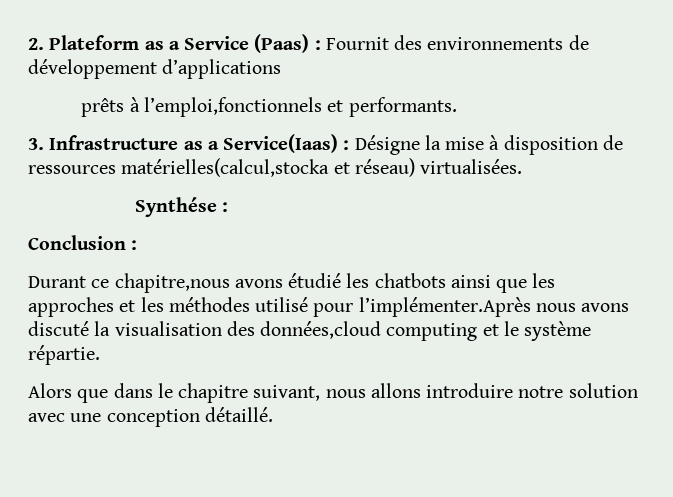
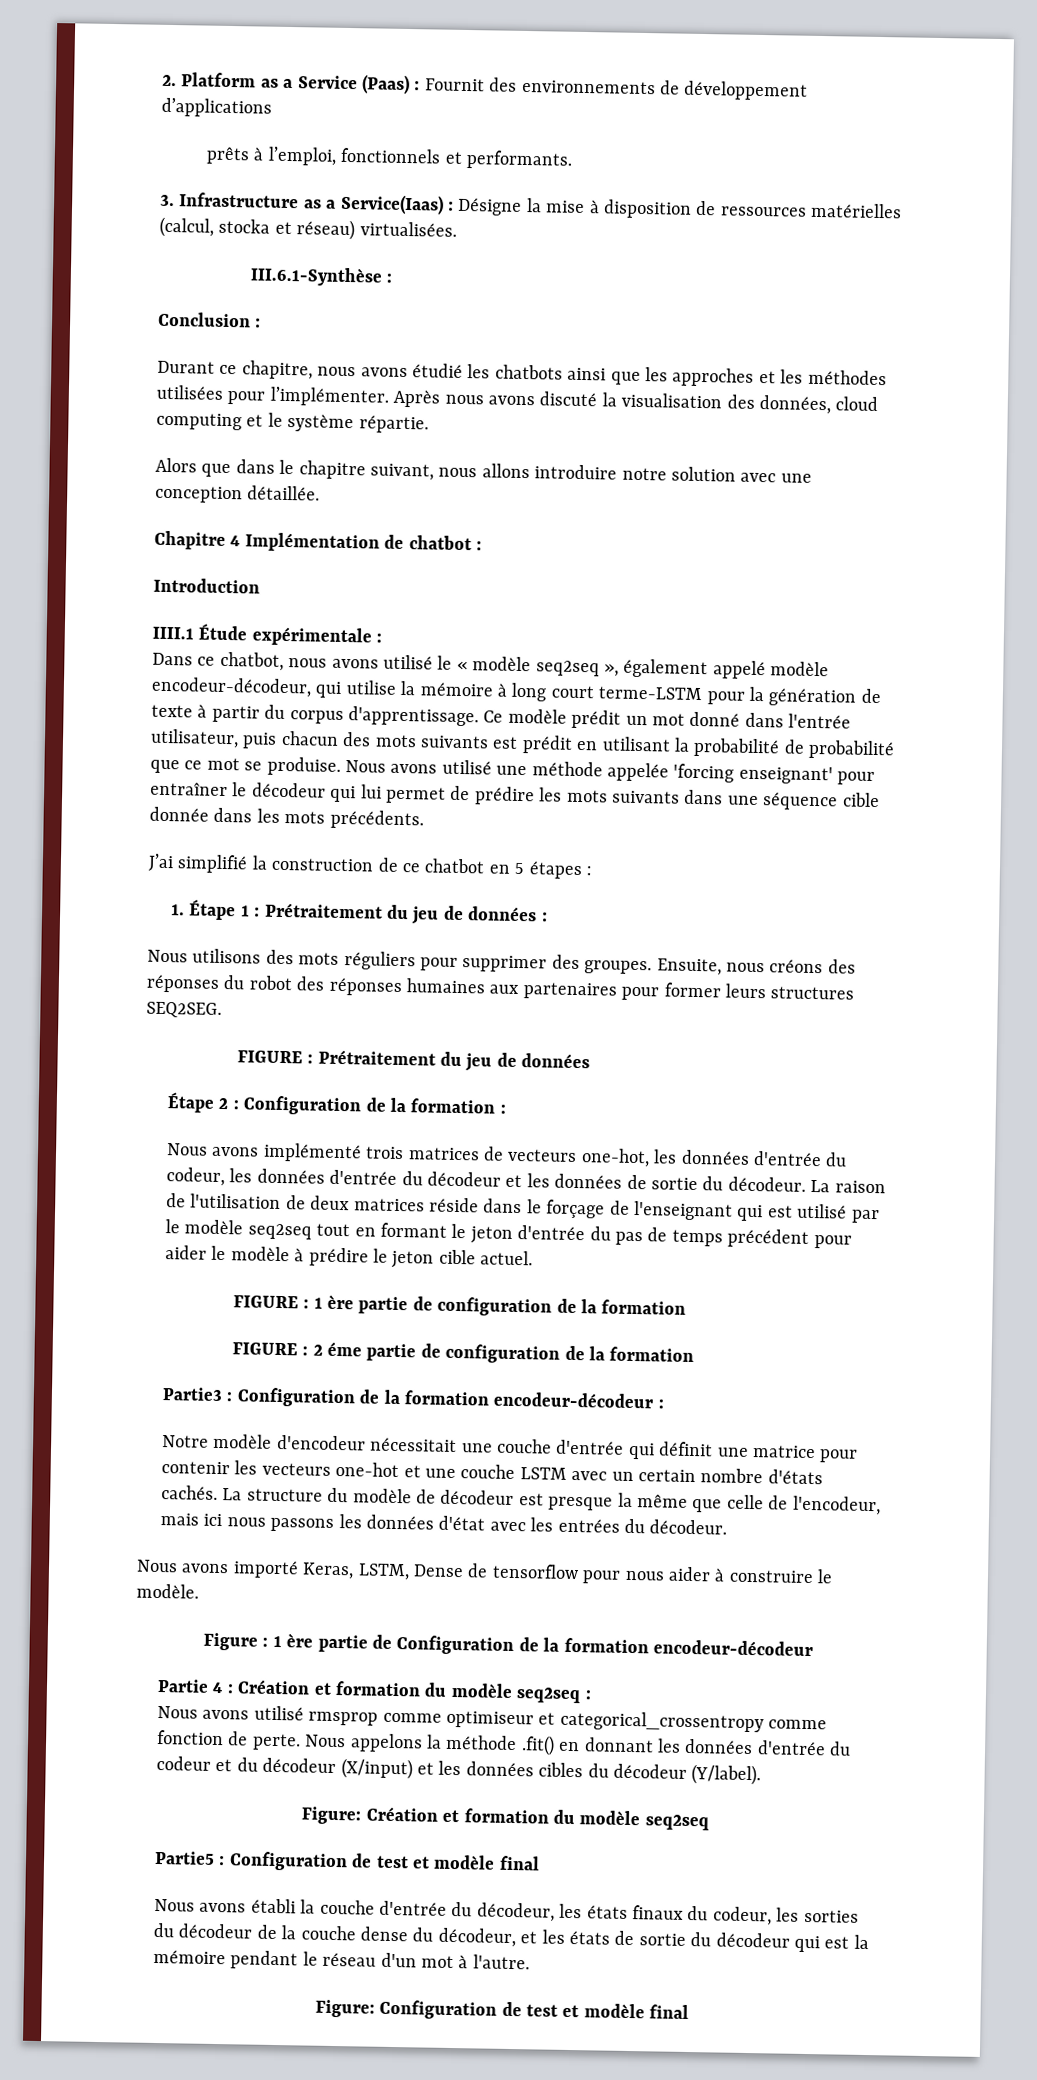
[49,35,140,50] Plateform -> [181,72,257,88] Platform
[143,97,322,117] l’emploi,fonctionnels -> [267,146,442,166] l’emploi, fonctionnels
[121,158,330,177] matérielles(calcul,stocka -> [810,202,903,219] [159,216,271,238] matérielles (calcul, stocka
[134,197,217,217] Synthése -> [249,266,383,287] III.6.1-Synthèse
[114,273,230,293] chapitre,nous -> [241,360,357,380] chapitre, nous
[255,297,531,317] utilisé pour l’implémenter.Après -> [156,384,441,408] utilisées pour l’implémenter. Après
[260,321,382,339] données,cloud -> [758,394,879,415] données, cloud
[204,407,273,422] détaillé. -> [247,485,321,501] [154,530,482,553] [153,577,260,594] [152,623,383,647] [152,651,830,680] [151,676,881,707] [151,704,852,729] [150,728,896,760] [150,756,876,786] [150,781,880,811] [149,806,424,830] [148,853,592,880] [170,899,548,925] [147,948,856,976] [146,974,855,1001] [146,1001,222,1018] [236,1049,591,1072] [166,1092,506,1116] [166,1142,848,1168] [165,1167,886,1194] [165,1193,880,1224] [164,1219,852,1249] [164,1245,534,1269] [232,1294,687,1317] [231,1341,695,1364] [161,1387,664,1409] [161,1433,859,1463] [160,1460,823,1485] [160,1485,881,1516] [159,1512,728,1535] [136,1559,834,1584] [136,1583,199,1599] [203,1632,813,1657] [156,1678,592,1704] [156,1705,828,1733] [156,1729,852,1756] [155,1755,762,1786] [301,1806,709,1831] [153,1850,540,1872] [153,1898,859,1926] [152,1922,869,1953] [152,1949,530,1970] [314,1999,690,2020] détaillée. // Chapitre 4 Implémentation de chatbot : // Introduction // IIII.1 Étude expérimentale : // Dans ce chatbot, nous avons utilisé le « modèle seq2seq », également appelé modèle encodeur-décodeur, qui utilise la mémoire à long court terme-LSTM pour la génération de texte à partir du corpus d'apprentissage. Ce modèle prédit un mot donné dans l'entrée utilisateur, puis chacun des mots suivants est prédit en utilisant la probabilité de probabilité que ce mot se produise. Nous avons utilisé une méthode appelée 'forcing enseignant' pour entraîner le décodeur qui lui permet de prédire les mots suivants dans une séquence cible donnée dans les mots précédents. // J’ai simplifié la construction de ce chatbot en 5 étapes : // 1. Étape 1 : Prétraitement du jeu de données : // Nous utilisons des mots réguliers pour supprimer des groupes. Ensuite, nous créons des réponses du robot des réponses humaines aux partenaires pour former leurs structures SEQ2SEG. // FIGURE : Prétraitement du jeu de données // Étape 2 : Configuration de la formation : // Nous avons implémenté trois matrices de vecteurs one-hot, les données d'entrée du codeur, les données d'entrée du décodeur et les données de sortie du décodeur. La raison de l'utilisation de deux matrices réside dans le forçage de l'enseignant qui est utilisé par le modèle seq2seq tout en formant le jeton d'entrée du pas de temps précédent pour aider le modèle à prédire le jeton cible actuel. // FIGURE : 1 ère partie de configuration de la formation // FIGURE : 2 éme partie de configuration de la formation // Partie3 : Configuration de la formation encodeur-décodeur : // Notre modèle d'encodeur nécessitait une couche d'entrée qui définit une matrice pour contenir les vecteurs one-hot et une couche LSTM avec un certain nombre d'états cachés. La structure du modèle de décodeur est presque la même que celle de l'encodeur, mais ici nous passons les données d'état avec les entrées du décodeur. // Nous avons importé Keras, LSTM, Dense de tensorflow pour nous aider à construire le modèle. // Figure : 1 ère partie de Configuration de la formation encodeur-décodeur // Partie 4 : Création et formation du modèle seq2seq : // Nous avons utilisé rmsprop comme optimiseur et categorical_crossentropy comme fonction de perte. Nous appelons la méthode .fit() en donnant les données d'entrée du codeur et du décodeur (X/input) et les données cibles du décodeur (Y/label). // Figure: Création et formation du modèle seq2seq // Partie5 : Configuration de test et modèle final // Nous avons établi la couche d'entrée du décodeur, les états finaux du codeur, les sorties du décodeur de la couche dense du décodeur, et les états de sortie du décodeur qui est la mémoire pendant le réseau d'un mot à l'autre. // Figure: Configuration de test et modèle final

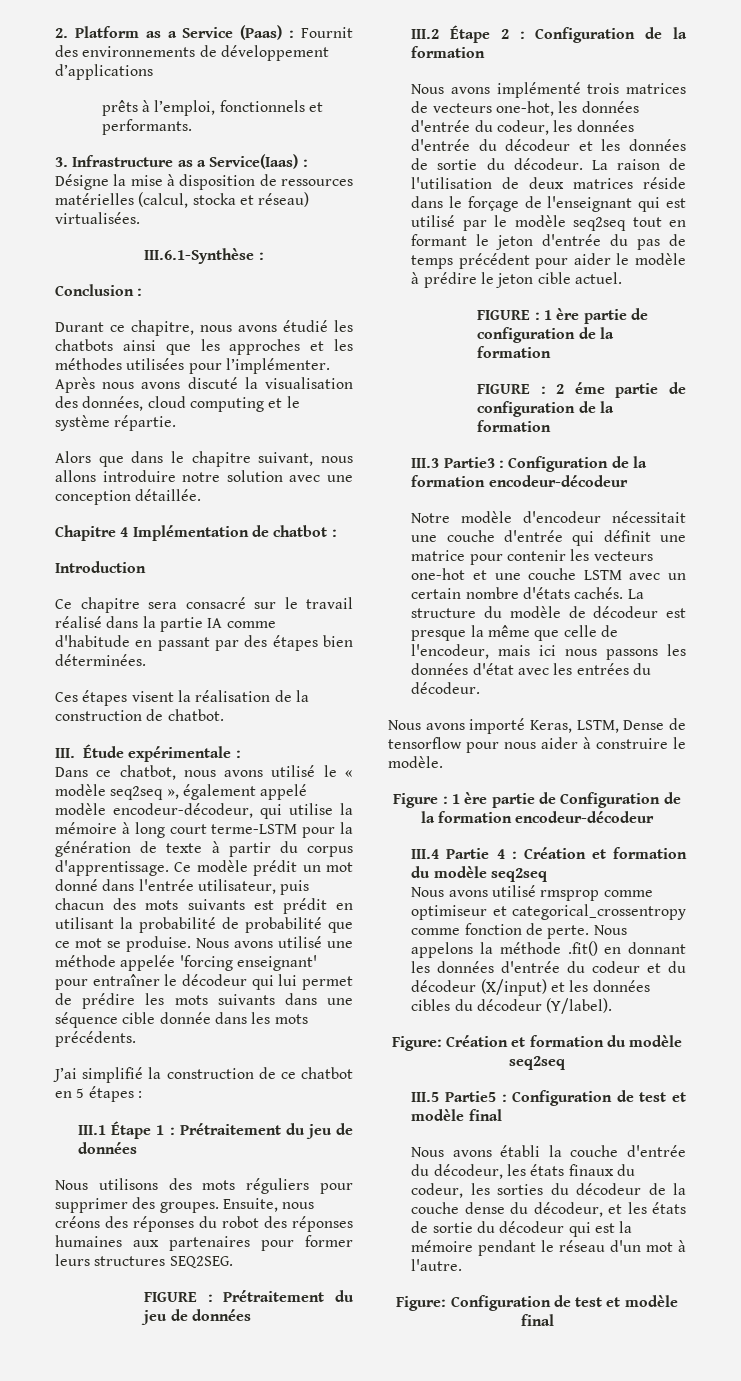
[152,626,194,640] IIII.1 -> [55,597,353,613] [55,616,276,632] [55,635,353,651] [55,654,146,666] [55,690,309,706] [55,709,224,721] [55,748,75,758] Ce chapitre sera consacré sur le travail réalisé dans la partie IA comme d'habitude en passant par des étapes bien déterminées. // Ces étapes visent la réalisation de la construction de chatbot. // III.
[170,904,185,916] 1. -> [78,1125,107,1135] III.1
[541,912,548,922] : -> (138, 1148) none
(591, 1061) none -> [411,29,440,39] III.2
[499,1104,506,1114] : -> (486, 52) none
(695, 1354) none -> [411,458,440,468] III.3
[657,1399,664,1409] : -> (628, 481) none
(813, 1648) none -> [411,849,440,859] III.4
[584,1690,592,1700] : -> (547, 875) none
(709, 1822) none -> [411,1092,440,1102] III.5

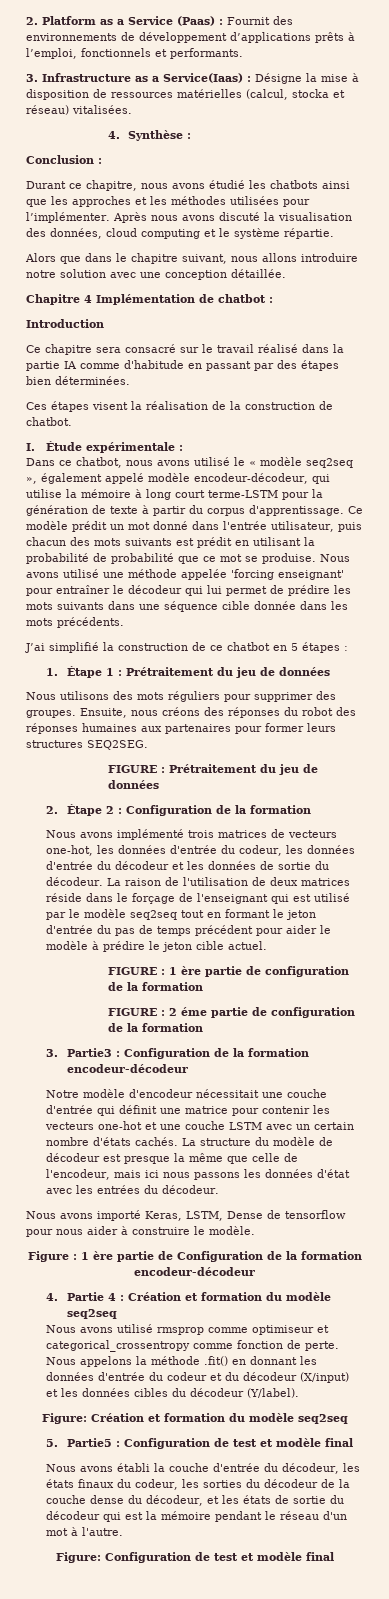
(153, 72) // -> (311, 37) none
[55,212,140,224] [144,248,255,264] virtualisées. // III.6.1-Synthèse -> [72,105,132,114] [107,130,184,141] vitalisées. // 4. Synthèse
[55,748,75,758] III. -> [26,443,35,451] I.
[78,1125,107,1135] III.1 -> [46,668,59,676] 1.
[411,29,440,39] III.2 -> [46,806,59,814] 2.
[411,458,440,468] III.3 -> [46,1049,59,1057] 3.
[411,849,440,859] III.4 -> [46,1293,59,1301] 4.
[411,1092,440,1102] III.5 -> [46,1439,59,1447] 5.

